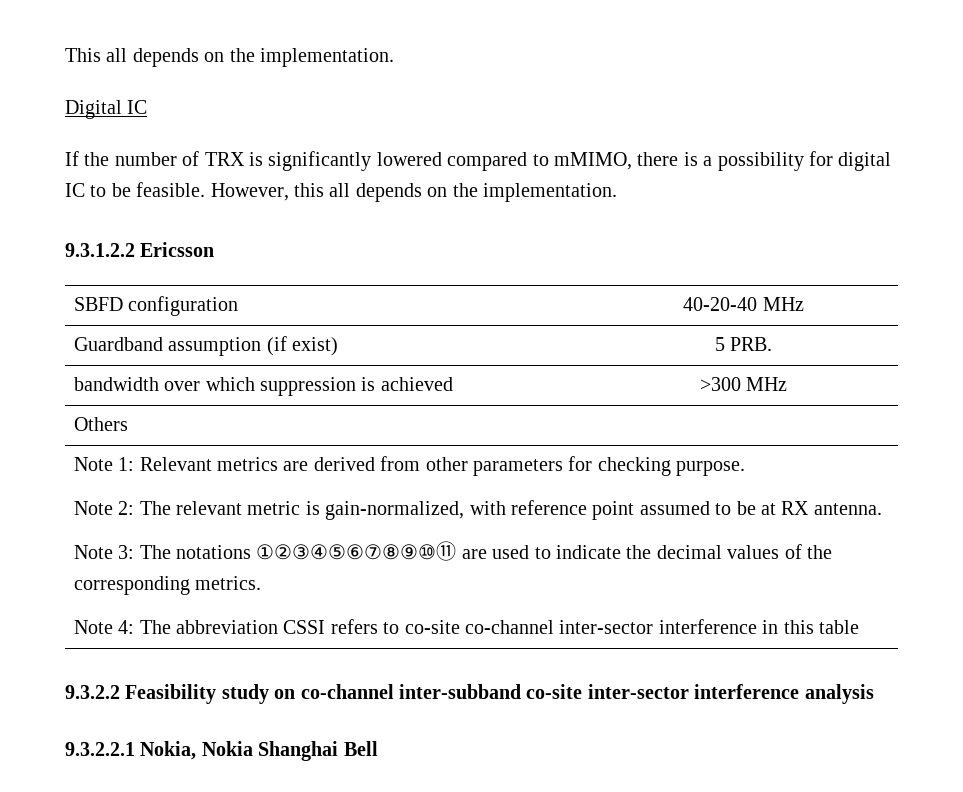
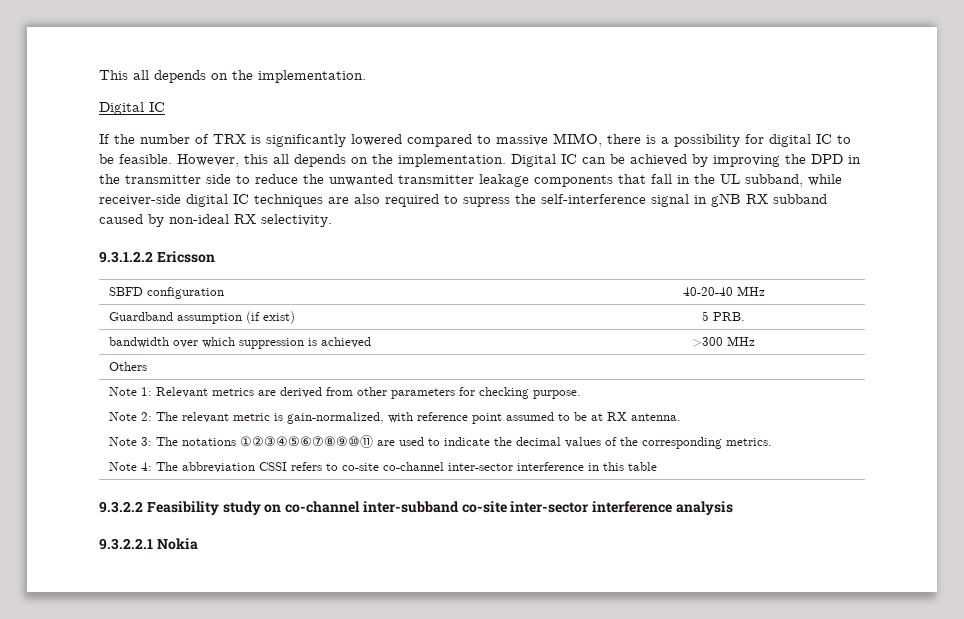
[553,152,632,170] mMIMO, -> [496,133,602,147] massive MIMO,
(617, 192) none -> [511,154,861,167] [99,174,842,187] [99,193,827,207] [99,214,332,227] Digital IC can be achieved by improving the DPD in the transmitter side to reduce the unwanted transmitter leakage components that fall in the UL subband, while receiver-side digital IC techniques are also required to supress the self-interference signal in gNB RX subband caused by non-ideal RX selectivity.
[140,741,378,761] Nokia, Nokia Shanghai Bell -> [156,538,198,550] Nokia

